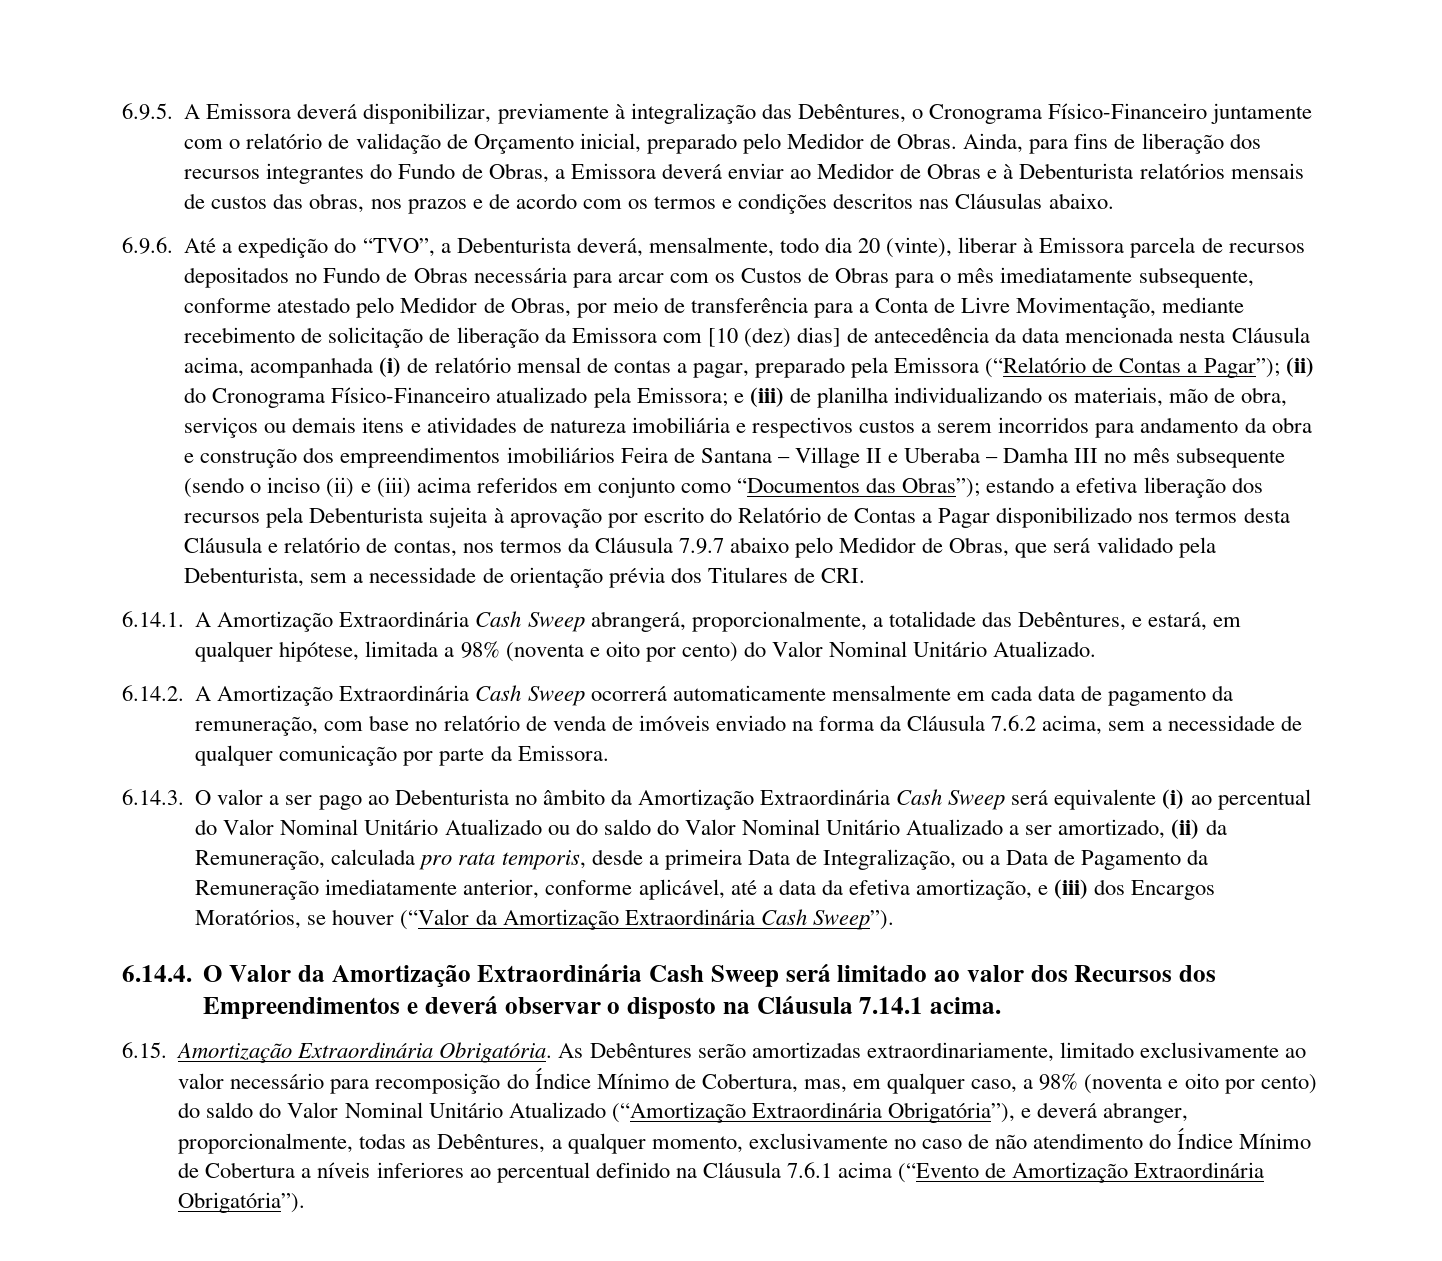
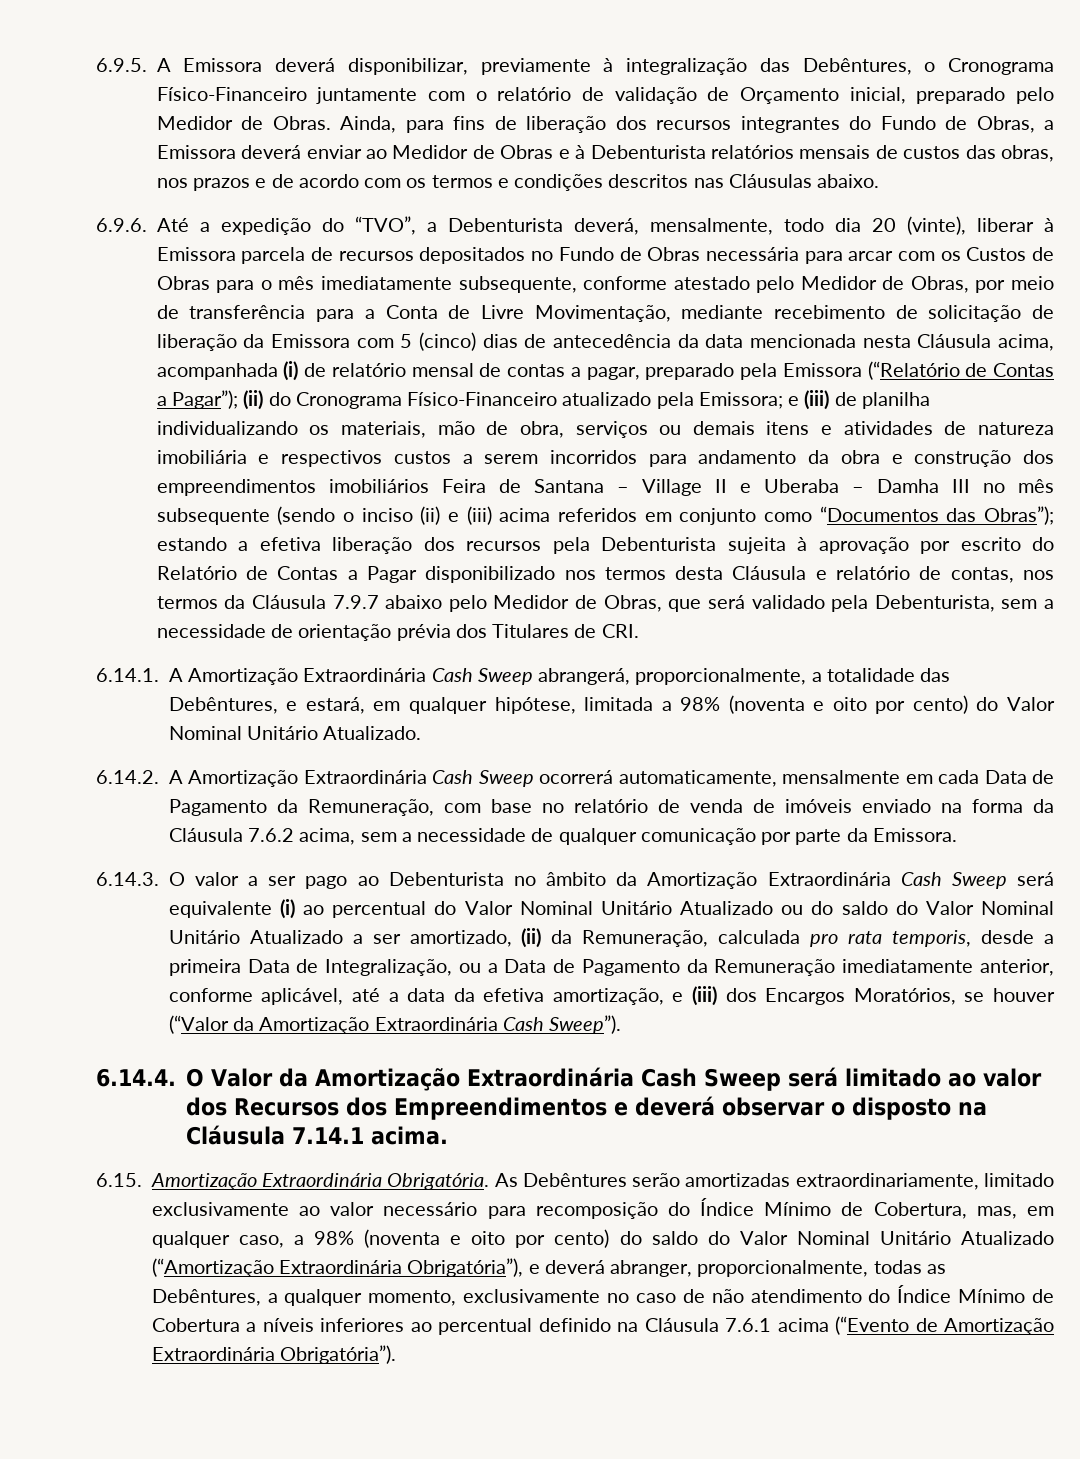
[707,327,842,348] [10 (dez) dias] -> [400,332,518,351] 5 (cinco) dias
[672,685,826,701] automaticamente -> [618,770,777,787] automaticamente,
[1038,685,1234,706] [195,716,319,736] data de pagamento da remuneração, -> [984,770,1055,784] [168,799,434,816] Data de Pagamento da Remuneração,

